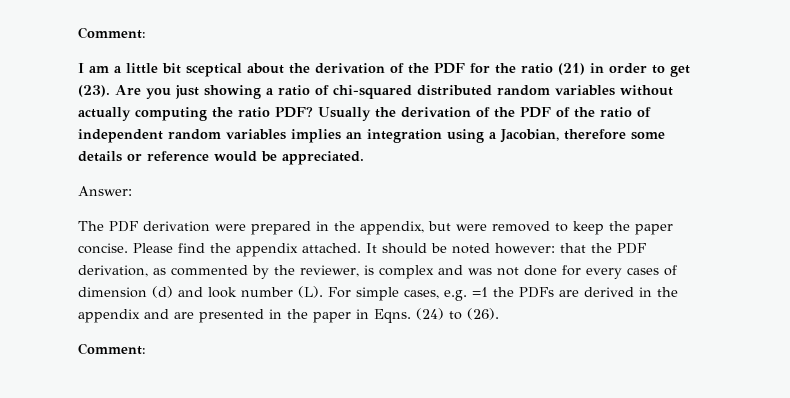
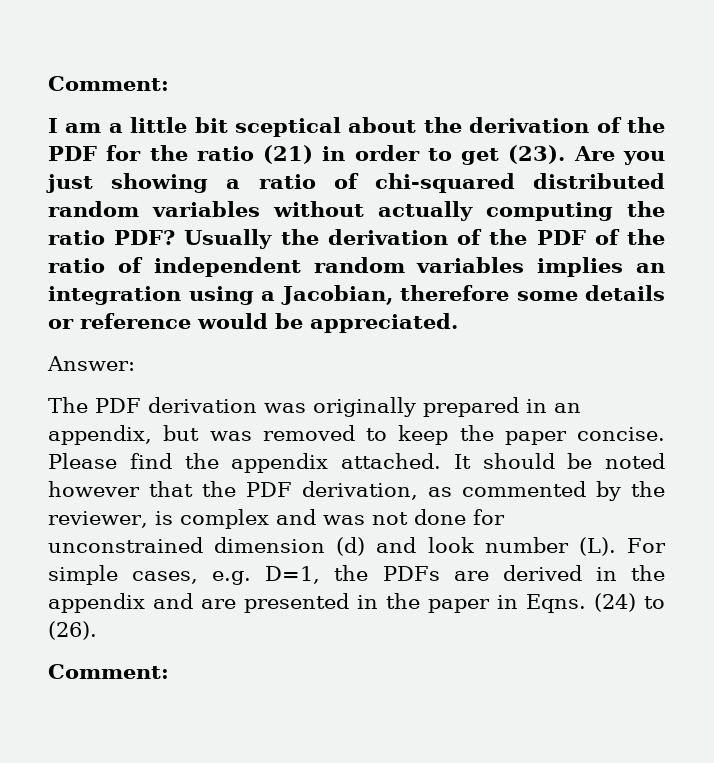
[215,224,246,231] were -> [264,397,416,417] was originally
[334,221,355,231] the -> [554,403,581,413] an
[456,224,487,231] were -> [209,431,252,441] was
[495,243,555,254] however: -> [48,481,140,497] however
[586,265,677,279] every cases of -> [48,537,203,553] unconstrained
[472,287,488,297] =1 -> [265,566,321,584] D=1,

